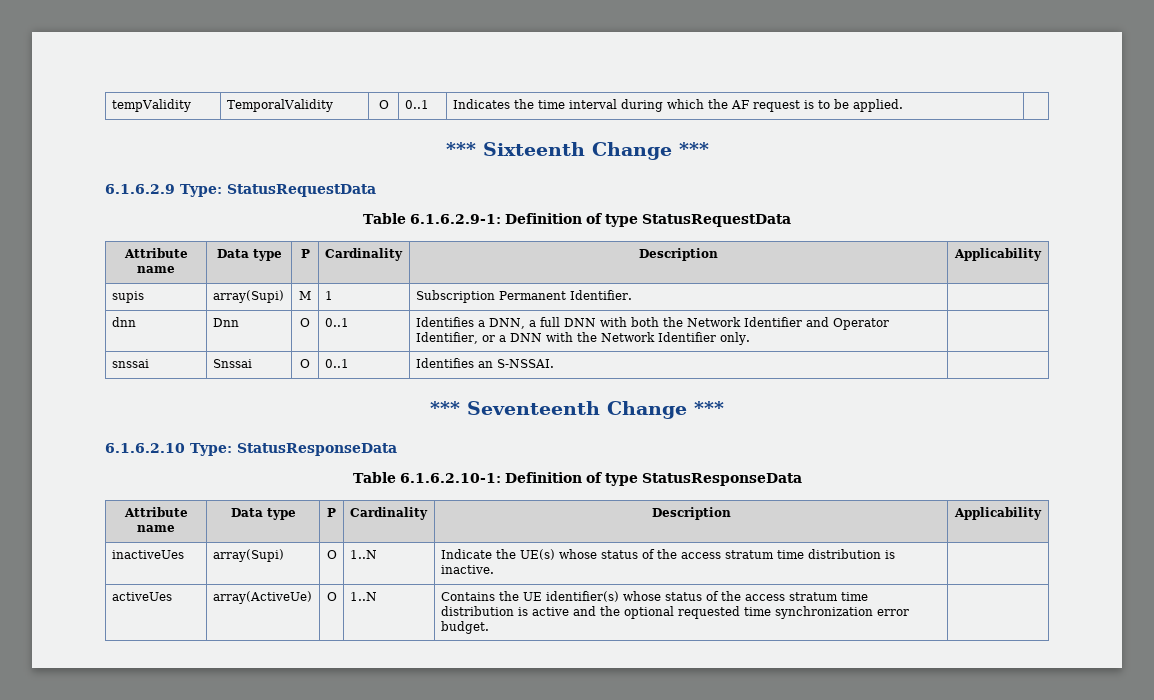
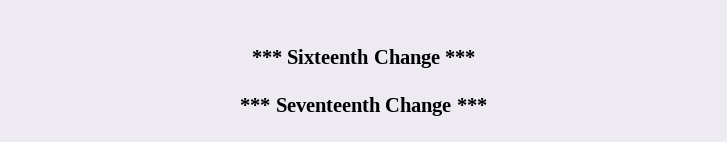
[111,99,191,112] [226,99,333,112] [378,100,389,109] [404,100,429,109] [452,99,903,112] [445,142,709,160] [105,184,376,197] [363,213,791,227] [123,248,188,258] [137,266,175,273] [216,249,282,261] [300,249,310,258] [324,248,403,261] [639,248,718,261] [954,248,1042,261] [111,291,144,303] [212,290,284,303] [299,291,311,300] [324,291,333,300] [415,290,632,303] [111,317,136,327] [212,318,239,327] [300,318,310,327] [324,318,349,327] [415,317,889,330] [415,332,750,345] [111,359,149,368] [212,359,252,368] [300,359,310,368] [324,359,349,368] [415,358,554,368] [430,401,724,419] [105,443,397,456] [352,472,802,486] [123,507,188,517] [137,525,175,532] [230,508,296,520] [327,508,336,517] [349,507,428,520] [651,507,731,520] [954,507,1042,520] [111,550,184,559] [212,549,284,562] [326,550,337,559] [349,550,377,559] [440,549,895,560] [440,565,494,574] [111,592,172,601] [212,591,312,604] [326,592,337,601] [349,592,377,601] [440,591,868,602] [440,606,909,619] [440,621,489,634] tempValidity | TemporalValidity | O | 0..1 | Indicates the time interval during which the AF request is to be applied. | // *** Sixteenth Change *** // 6.1.6.2.9 Type: StatusRequestData // Table 6.1.6.2.9-1: Definition of type StatusRequestData // Attribute name | Data type | P | Cardinality | Description | Applicability // supis | array(Supi) | M | 1 | Subscription Permanent Identifier. | // dnn | Dnn | O | 0..1 | Identifies a DNN, a full DNN with both the Network Identifier and Operator Identifier, or a DNN with the Network Identifier only. | // snssai | Snssai | O | 0..1 | Identifies an S-NSSAI. | // *** Seventeenth Change *** // 6.1.6.2.10 Type: StatusResponseData // Table 6.1.6.2.10-1: Definition of type StatusResponseData // Attribute name | Data type | P | Cardinality | Description | Applicability // inactiveUes | array(Supi) | O | 1..N | Indicate the UE(s) whose status of the access stratum time distribution is inactive. | // activeUes | array(ActiveUe) | O | 1..N | Contains the UE identifier(s) whose status of the access stratum time distribution is active and the optional requested time synchronization error budget. | -> [251,49,476,68] [240,97,487,116] *** Sixteenth Change *** // *** Seventeenth Change ***

